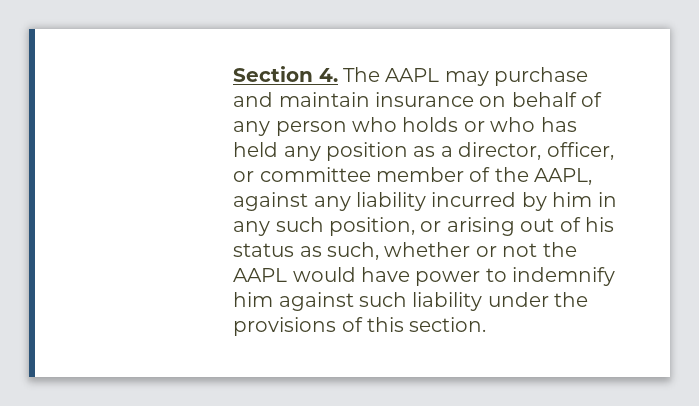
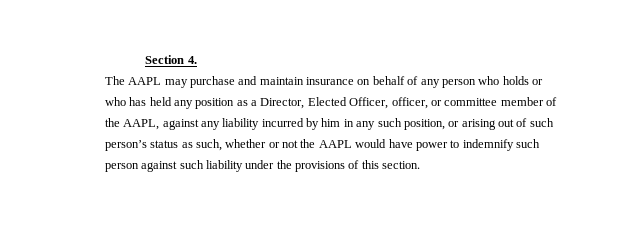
(338, 75) none -> (197, 60) //
[458,142,542,160] director, -> [260,97,389,109] Director, Elected Officer,
[585,217,615,232] his -> [529,118,554,127] [104,140,147,151] such person’s
[233,292,274,307] him -> [515,139,540,148] [104,163,139,172] such person

